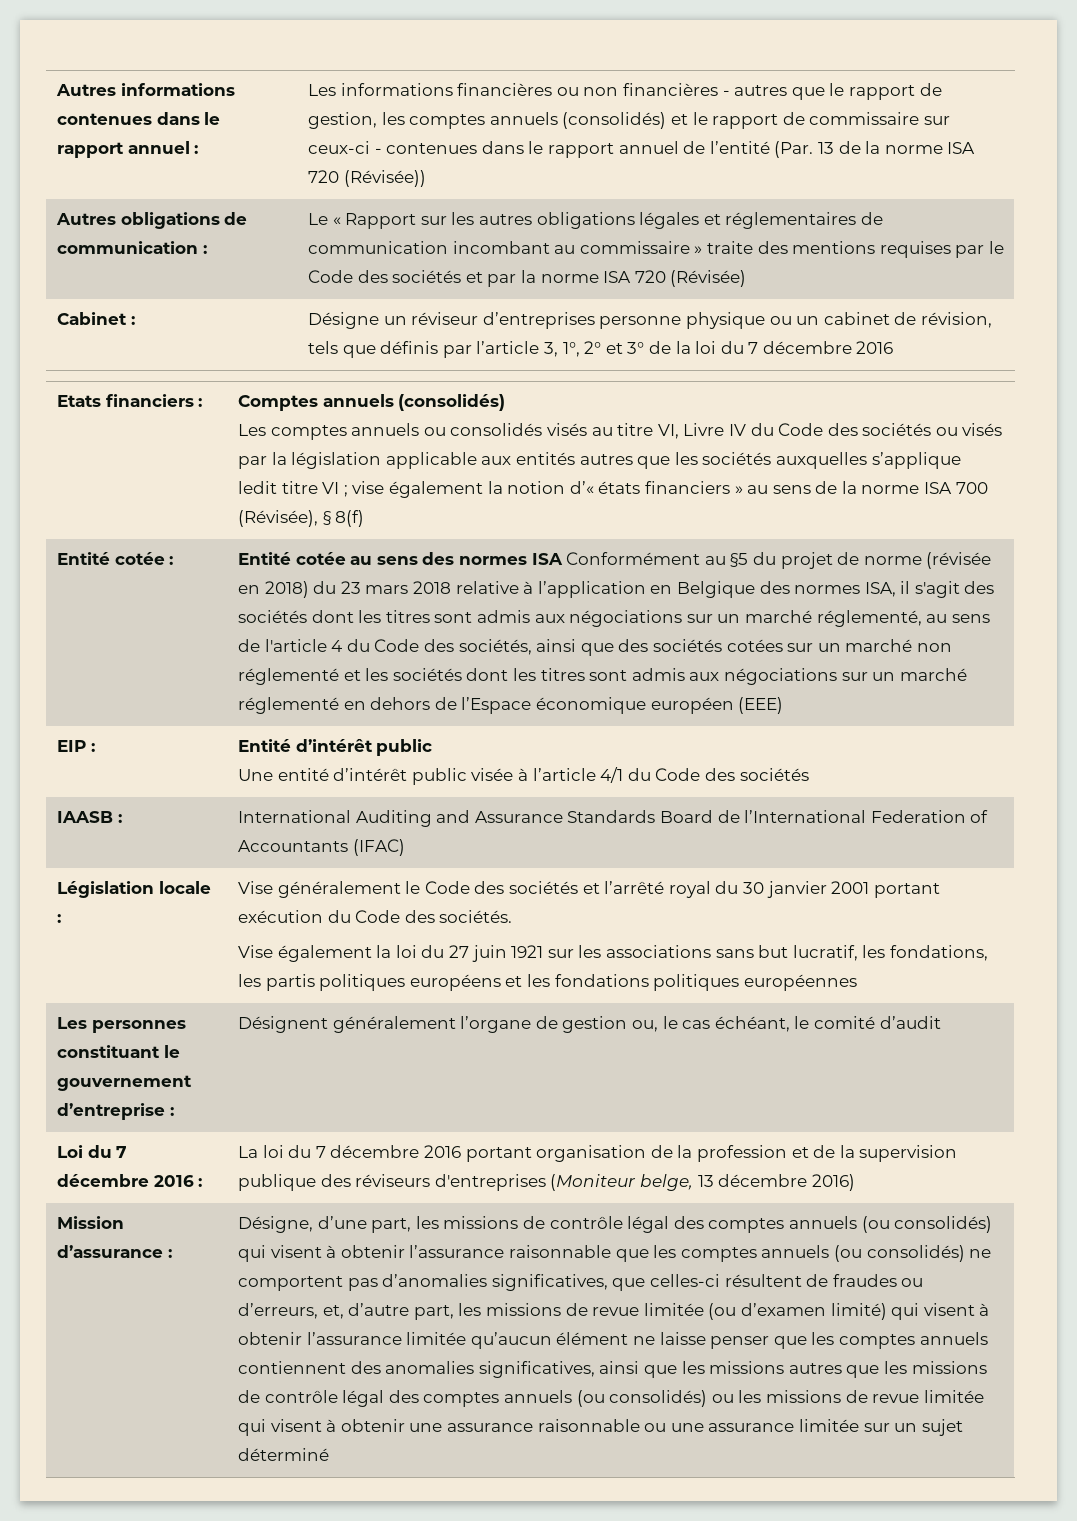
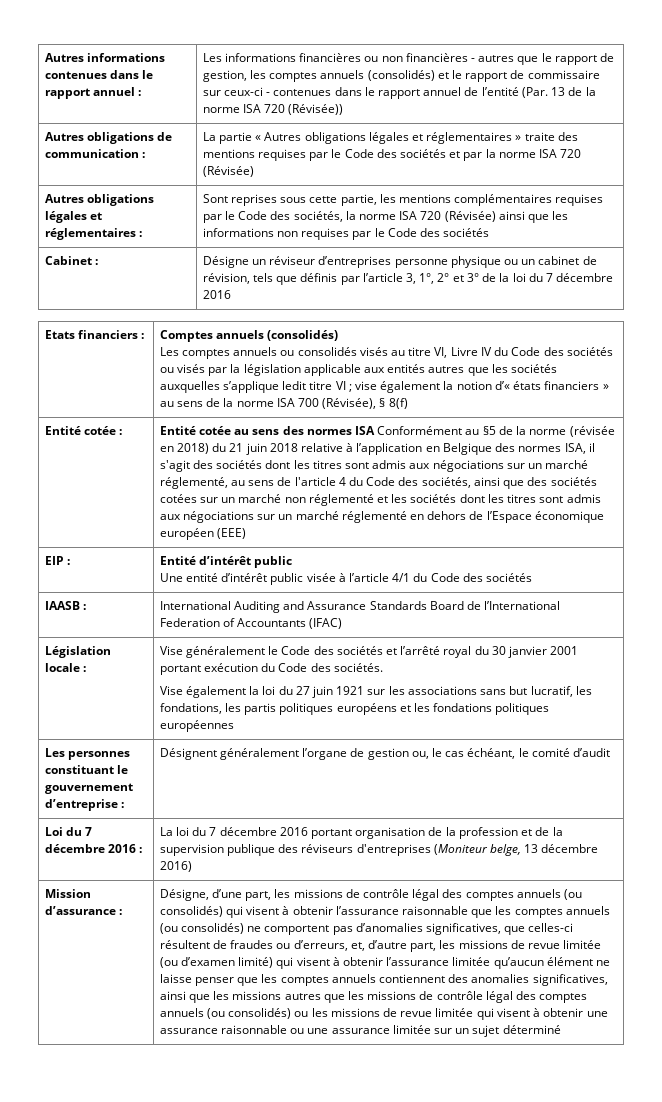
[308,212,883,229] [308,241,690,254] Le « Rapport sur les autres obligations légales et réglementaires de communication incombant au commissaire -> [202,132,513,144] La partie « Autres obligations légales et réglementaires
(747, 278) none -> [44,194,154,206] [44,211,102,223] [44,228,142,240] [202,194,604,206] [202,211,569,223] [202,228,490,240] // Autres obligations légales et réglementaires : | Sont reprises sous cette partie, les mentions complémentaires requises par le Code des sociétés, la norme ISA 720 (Révisée) ainsi que les informations non requises par le Code des sociétés
[752,552,860,569] du projet de -> [498,426,527,435] de la
[340,581,409,594] 23 mars -> [229,443,267,455] 21 juin

